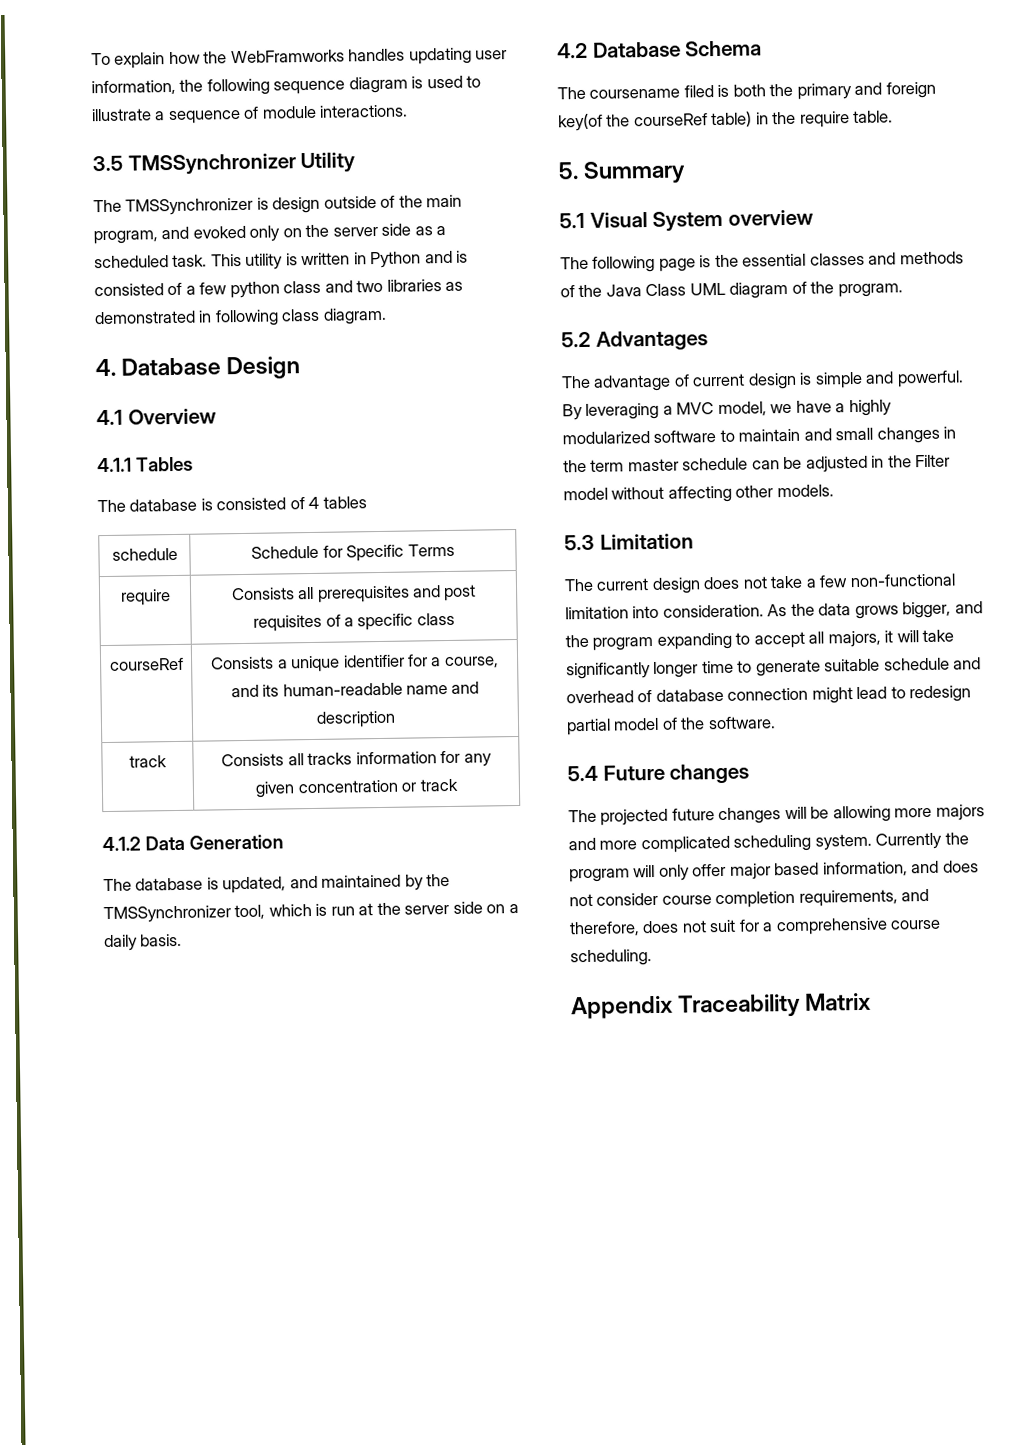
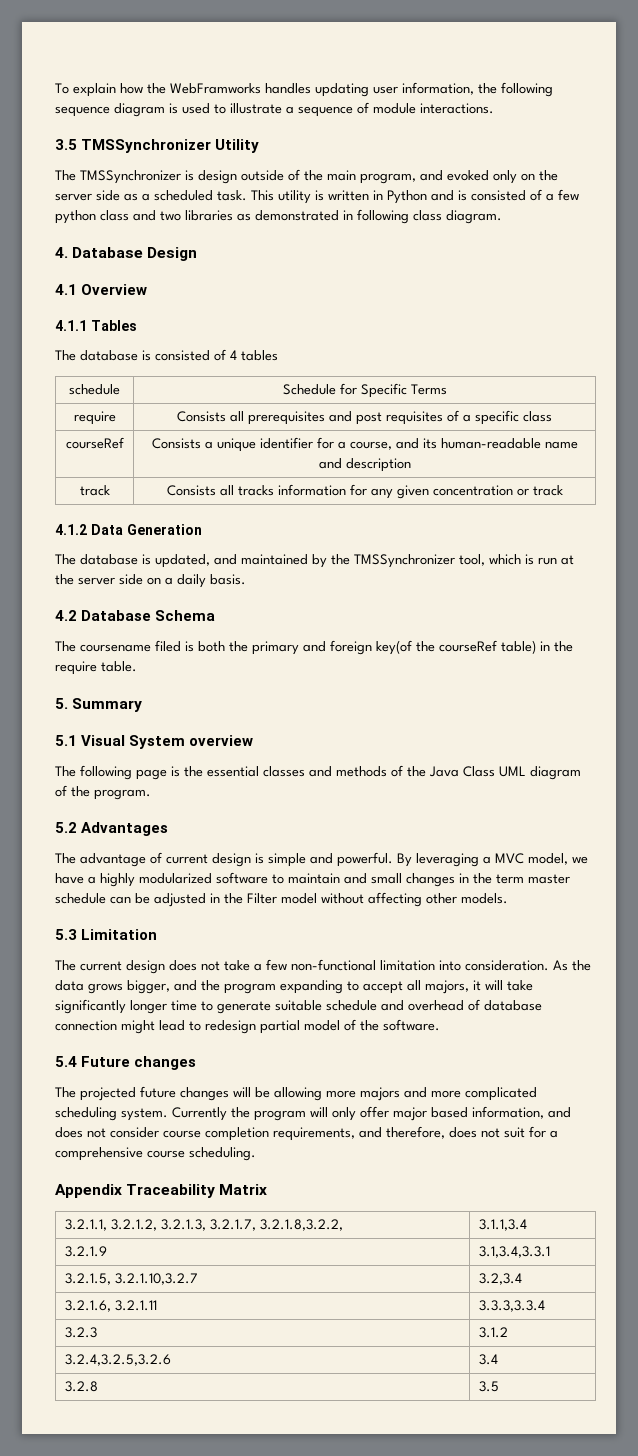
(872, 1001) none -> [64,1219,343,1231] [478,1219,527,1231] [64,1246,107,1257] [478,1246,550,1258] [64,1273,198,1285] [478,1273,522,1285] [64,1300,157,1312] [478,1300,545,1312] [64,1327,97,1338] [478,1327,508,1338] [64,1354,171,1366] [478,1354,498,1365] [64,1381,98,1392] [478,1381,499,1392] // 3.2.1.1, 3.2.1.2, 3.2.1.3, 3.2.1.7, 3.2.1.8,3.2.2, | 3.1.1,3.4 // 3.2.1.9 | 3.1,3.4,3.3.1 // 3.2.1.5, 3.2.1.10,3.2.7 | 3.2,3.4 // 3.2.1.6, 3.2.1.11 | 3.3.3,3.3.4 // 3.2.3 | 3.1.2 // 3.2.4,3.2.5,3.2.6 | 3.4 // 3.2.8 | 3.5

